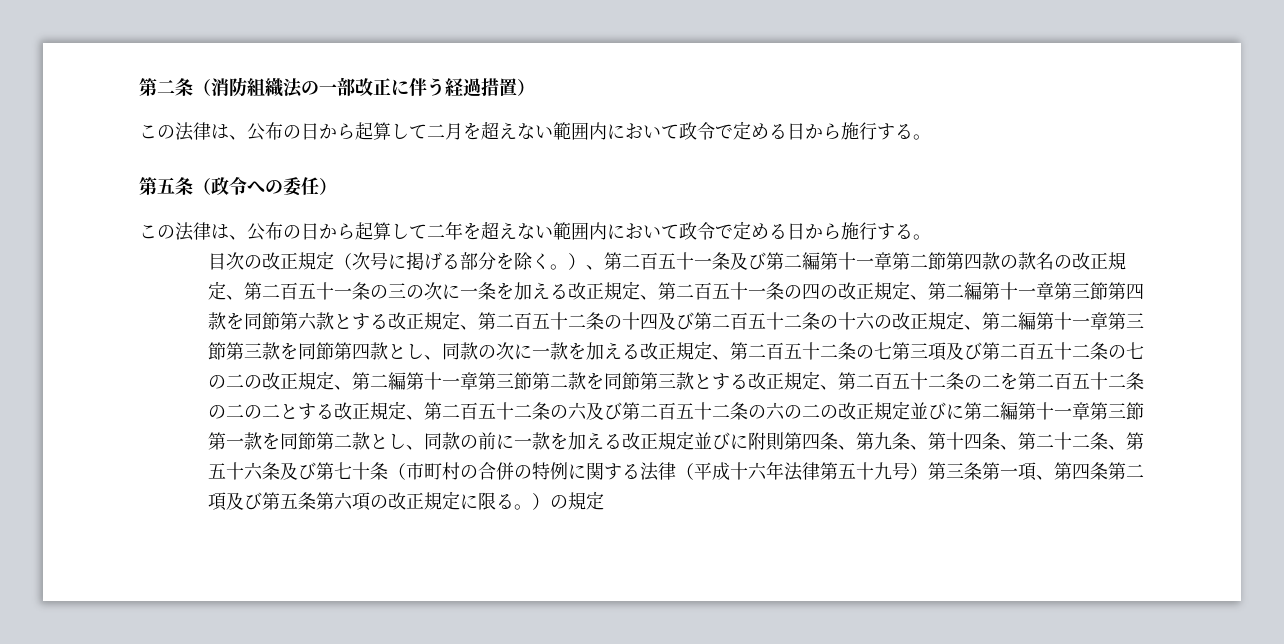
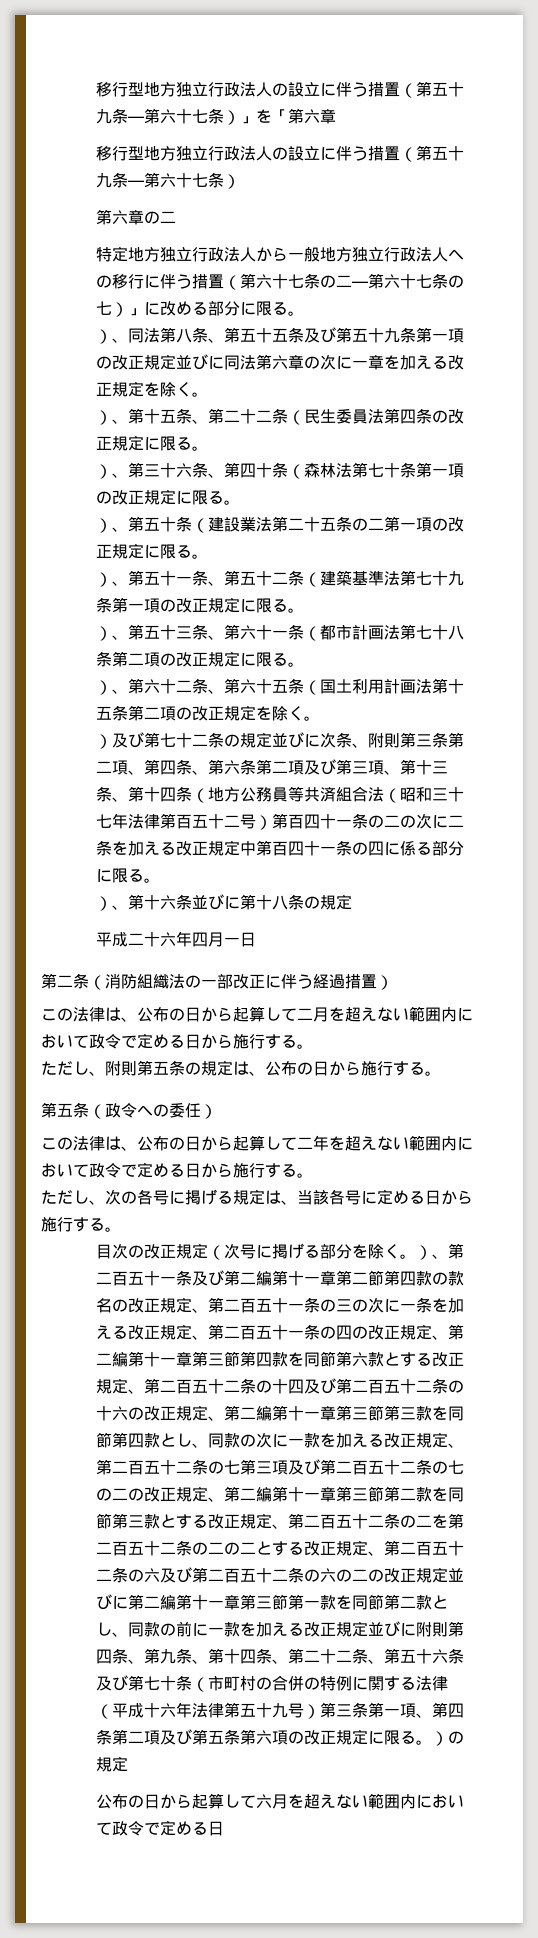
(139, 87) none -> [96,81,465,98] [96,108,337,125] [96,145,465,162] [96,172,241,189] [96,209,177,225] [96,246,465,262] [96,273,465,290] [96,301,305,317] [96,327,465,344] [96,354,465,370] [96,381,209,397] [96,408,465,425] [96,435,209,451] [96,462,465,479] [96,489,241,505] [96,516,465,533] [96,543,209,559] [96,570,465,587] [96,597,305,613] [96,624,465,641] [96,651,305,667] [96,678,465,695] [96,705,321,721] [96,732,465,749] [96,759,449,775] [96,786,465,803] [96,813,465,830] [96,840,465,856] [96,868,161,883] [96,894,353,911] [96,931,257,947] 移行型地方独立行政法人の設立に伴う措置（第五十九条―第六十七条）」を「第六章 // 移行型地方独立行政法人の設立に伴う措置（第五十九条―第六十七条） // 第六章の二 // 特定地方独立行政法人から一般地方独立行政法人への移行に伴う措置（第六十七条の二―第六十七条の七）」に改める部分に限る。 // ）、同法第八条、第五十五条及び第五十九条第一項の改正規定並びに同法第六章の次に一章を加える改正規定を除く。 // ）、第十五条、第二十二条（民生委員法第四条の改正規定に限る。 // ）、第三十六条、第四十条（森林法第七十条第一項の改正規定に限る。 // ）、第五十条（建設業法第二十五条の二第一項の改正規定に限る。 // ）、第五十一条、第五十二条（建築基準法第七十九条第一項の改正規定に限る。 // ）、第五十三条、第六十一条（都市計画法第七十八条第二項の改正規定に限る。 // ）、第六十二条、第六十五条（国土利用計画法第十五条第二項の改正規定を除く。 // ）及び第七十二条の規定並びに次条、附則第三条第二項、第四条、第六条第二項及び第三項、第十三条、第十四条（地方公務員等共済組合法（昭和三十七年法律第百五十二号）第百四十一条の二の次に二条を加える改正規定中第百四十一条の四に係る部分に限る。 // ）、第十六条並びに第十八条の規定 // 平成二十六年四月一日 //
(931, 137) none -> [41,1060,441,1076] // ただし、附則第五条の規定は、公布の日から施行する。
(931, 237) none -> [41,1189,473,1205] [41,1217,121,1232] // ただし、次の各号に掲げる規定は、当該各号に定める日から施行する。
(605, 500) none -> [96,1793,465,1809] [96,1820,225,1836] // 公布の日から起算して六月を超えない範囲内において政令で定める日

